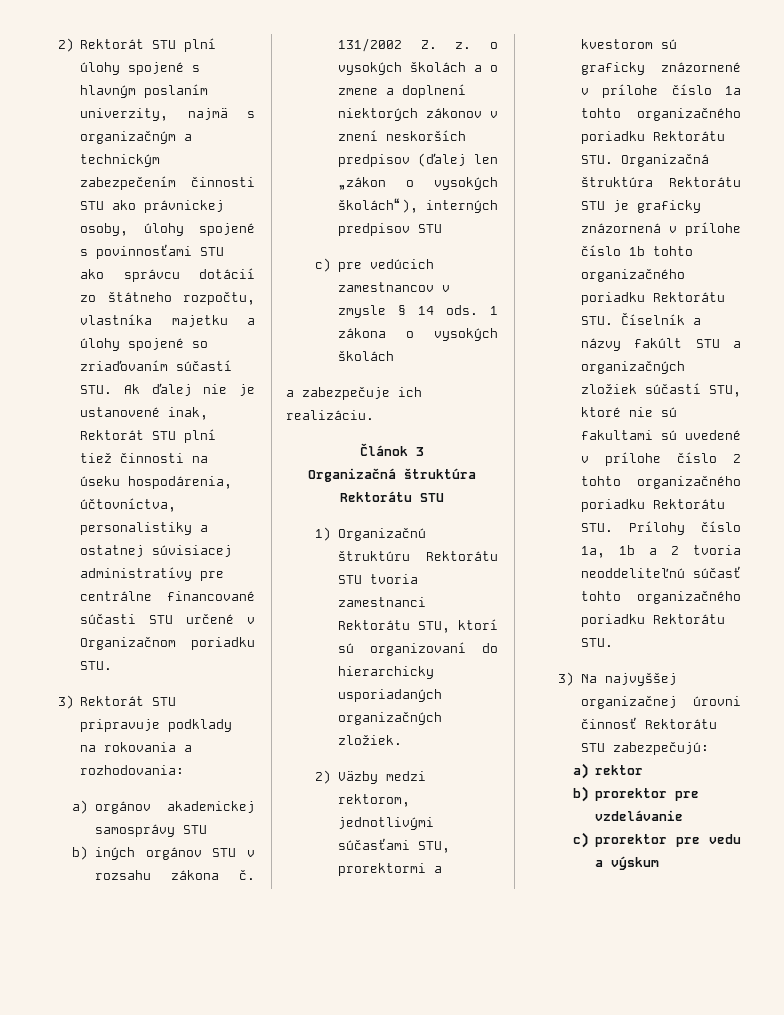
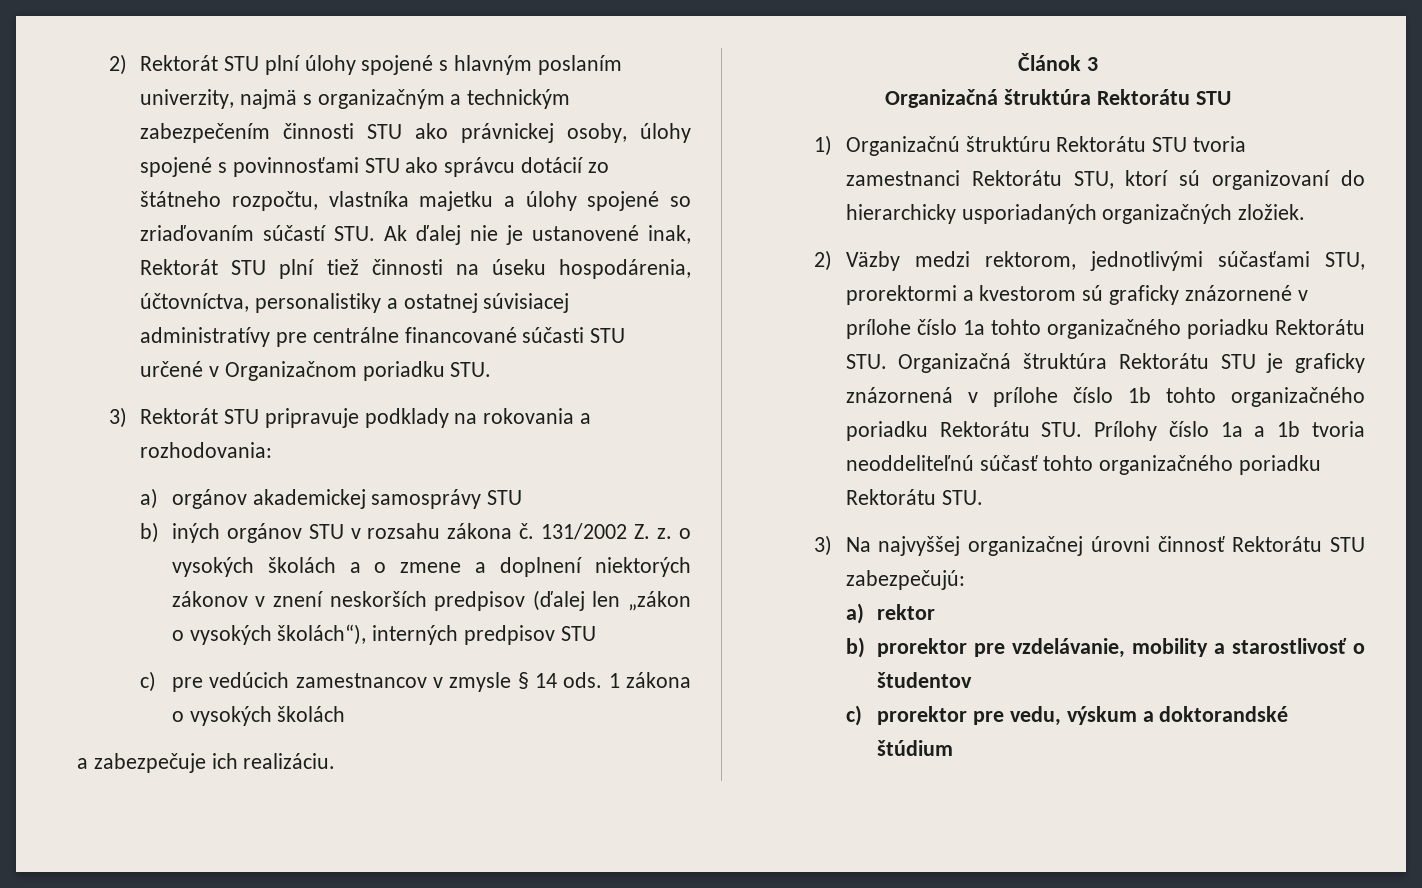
[620,313,701,325] [580,338,741,351] [580,361,685,374] [580,383,741,397] [580,407,677,417] [580,430,741,440] [580,452,741,466] [580,476,741,489] [580,499,725,512] [580,521,741,535] [580,545,679,558] Číselník a názvy fakúlt STU a organizačných zložiek súčastí STU, ktoré nie sú fakultami sú uvedené v prílohe číslo 2 tohto organizačného poriadku Rektorátu STU. Prílohy číslo 1a, 1b a 2 -> [1094,421,1301,441] Prílohy číslo 1a a 1b
[595,810,684,821] [572,832,741,848] [595,856,660,870] vzdelávanie // c) prorektor pre vedu a výskum -> [1012,638,1365,658] [877,672,973,688] [845,705,1289,726] [877,740,954,756] vzdelávanie, mobility a starostlivosť o študentov // c) prorektor pre vedu, výskum a doktorandské štúdium

